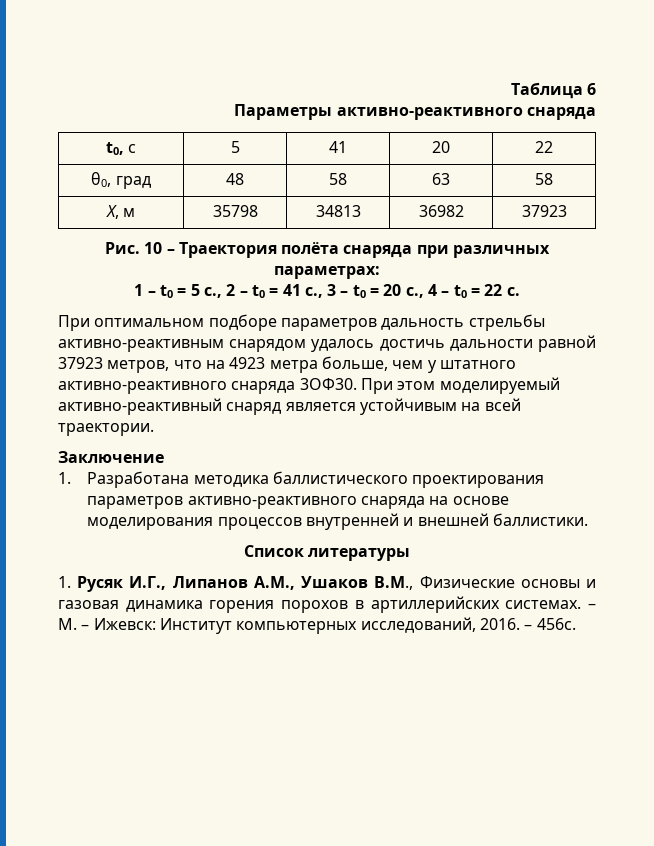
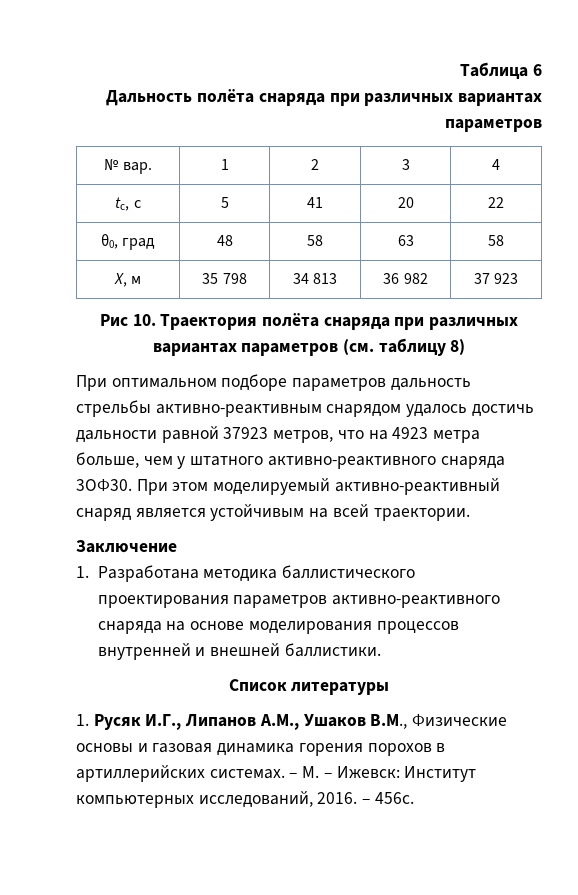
[234,104,596,120] [105,142,124,155] Параметры активно-реактивного снаряда // t0, -> [106,89,542,106] [445,119,542,132] [104,159,152,174] [220,159,229,170] [311,159,319,170] [401,159,410,170] [492,159,500,170] [115,197,130,211] Дальность полёта снаряда при различных вариантах параметров // № вар. | 1 | 2 | 3 | 4 // tc,
[212,205,258,217] [315,205,361,217] [418,205,464,217] [521,205,567,217] [104,242,175,254] 35798 | 34813 | 36982 | 37923 // Рис. 10 – -> [202,273,247,284] [292,273,338,284] [383,273,428,284] [473,273,519,284] [99,314,156,326] 35 798 | 34 813 | 36 982 | 37 923 // Рис 10.
[274,266,380,279] [134,284,520,298] параметрах: // 1 – t0 = 5 с., 2 – t0 = 41 с., 3 – t0 = 20 с., 4 – t0 = 22 с. -> [152,338,466,356] вариантах параметров (см. таблицу 8)

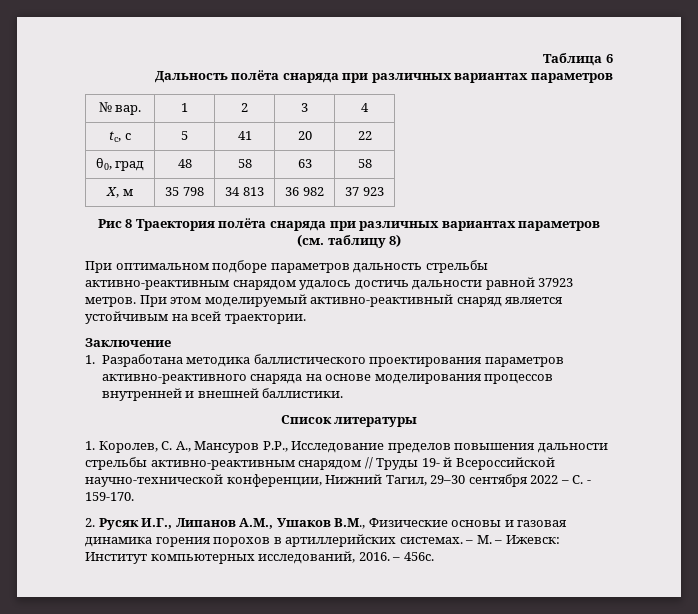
[132,314,156,326] 10. -> [125,219,133,228] 8
[273,427,481,443] [76,452,505,469] [76,479,132,491] метров, что на 4923 метра больше, чем у штатного активно-реактивного снаряда 3ОФ30. -> [85,297,136,307] метров.
(89, 720) none -> [98,441,608,453] [85,457,555,470] [85,474,591,487] [85,492,134,501] [85,518,95,527] Королев, С. А., Мансуров Р.Р., Исследование пределов повышения дальности стрельбы активно-реактивным снарядом // Труды 19- й Всероссийской научно-технической конференции, Нижний Тагил, 29–30 сентября 2022 – С. - 159-170. // 2.

